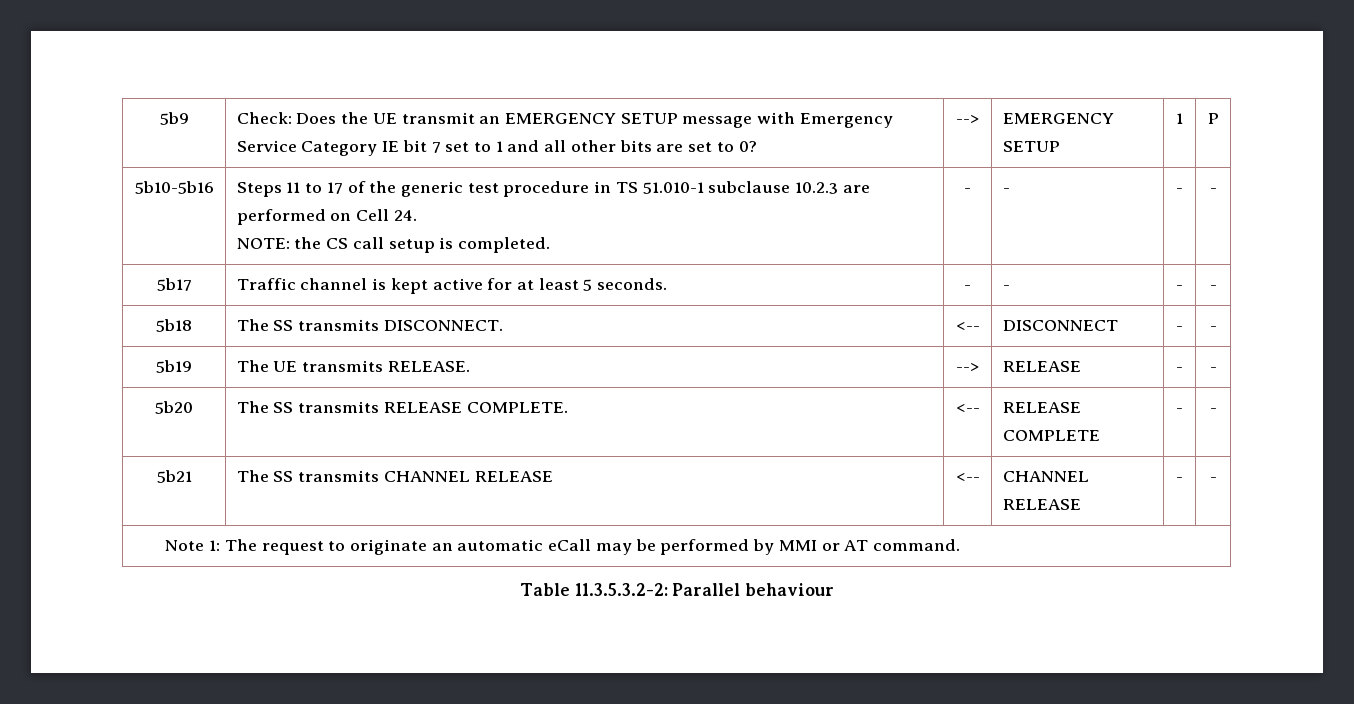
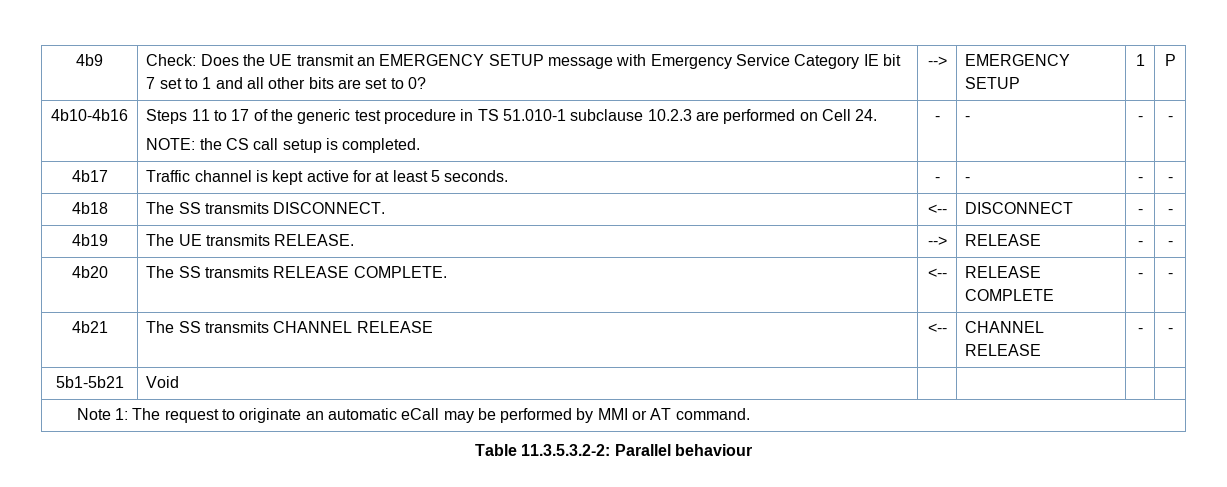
[159,112,189,125] 5b9 -> [76,54,103,66] 4b9
[134,181,214,194] 5b10-5b16 -> [51,109,128,121] 4b10-4b16
[156,278,192,291] 5b17 -> [71,170,108,182] 4b17
[156,319,192,332] 5b18 -> [71,202,108,214] 4b18
[156,360,192,373] 5b19 -> [71,234,108,246] 4b19
[155,401,193,414] 5b20 -> [71,266,108,278] 4b20
[156,470,192,483] 5b21 -> [71,321,108,333] 4b21
(1217, 479) none -> [55,376,124,388] [146,376,180,388] // 5b1-5b21 | Void | | | |

